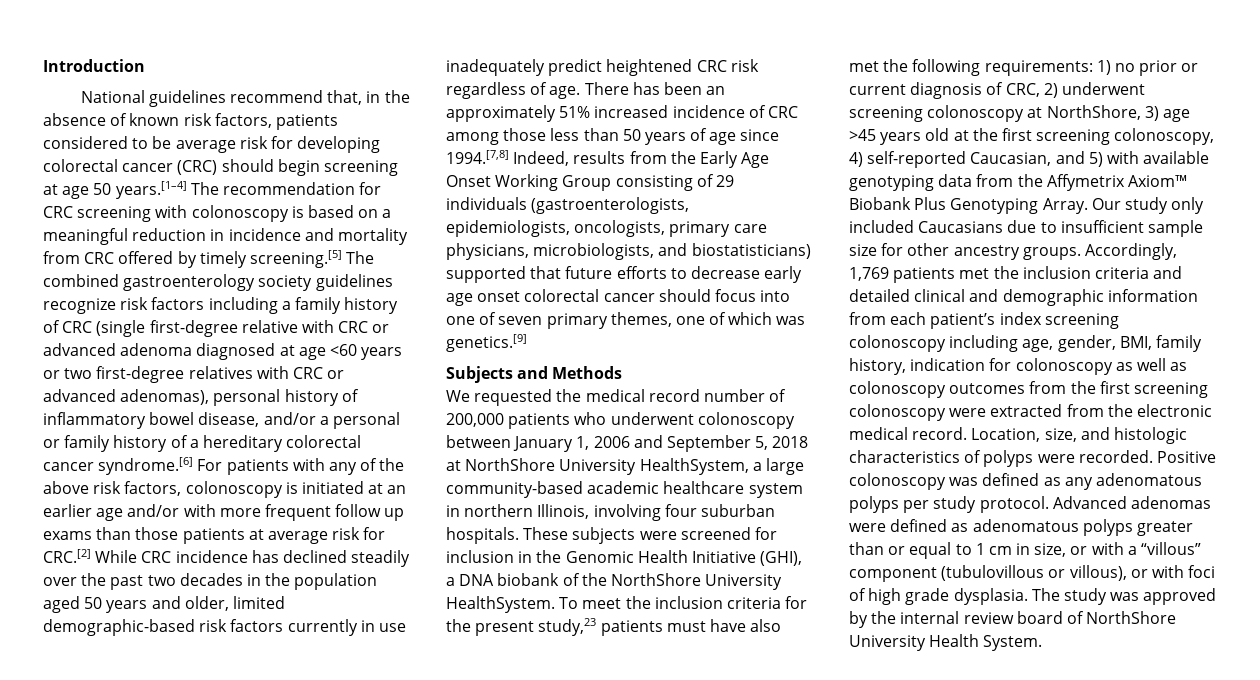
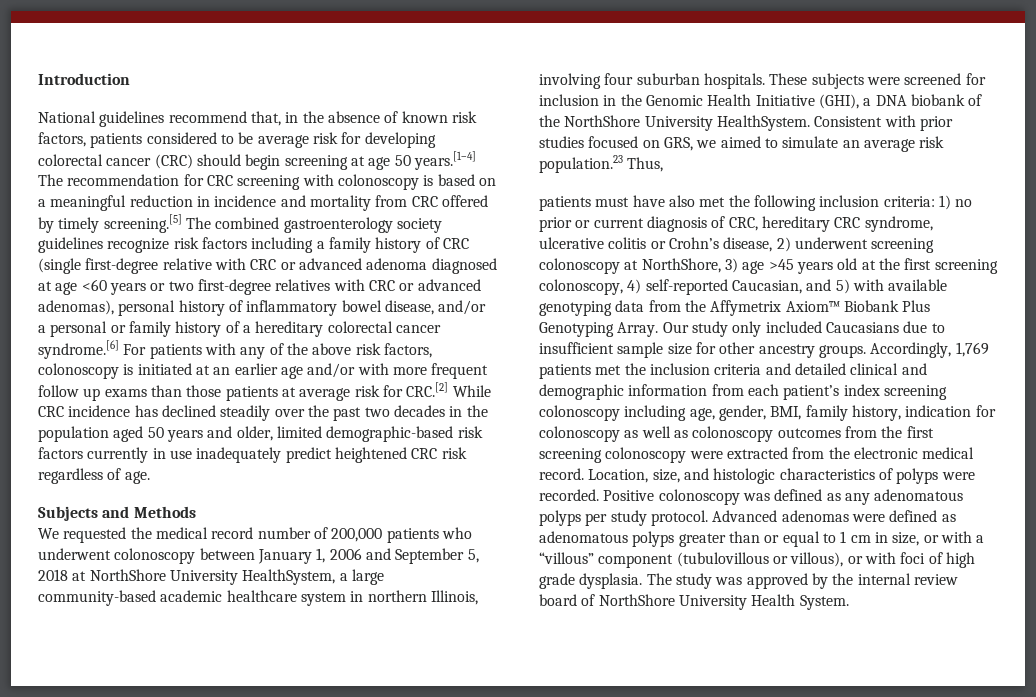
[584,82,726,95] [446,105,798,122] [446,128,780,145] [446,150,770,168] [446,174,734,191] [446,197,690,214] [446,220,767,237] [446,243,811,260] [446,266,803,283] [446,289,791,306] [446,312,806,329] [446,334,527,352] There has been an approximately 51% increased incidence of CRC among those less than 50 years of age since 1994.[7,8] Indeed, results from the Early Age Onset Working Group consisting of 29 individuals (gastroenterologists, epidemiologists, oncologists, primary care physicians, microbiologists, and biostatisticians) supported that future efforts to decrease early age onset colorectal cancer should focus into one of seven primary themes, one of which was genetics.[9] -> (150, 477) none
[559,596,808,609] [446,618,597,636] To meet the inclusion criteria for the present study,23 -> [814,115,953,131] [539,136,945,152] [539,155,664,173] Consistent with prior studies focused on GRS, we aimed to simulate an average risk population.23 Thus, //
[984,60,1093,76] requirements: -> [819,195,935,207] inclusion criteria:
(1040, 90) none -> [761,216,933,232] [539,237,773,252] hereditary CRC syndrome, ulcerative colitis or Crohn’s disease,

